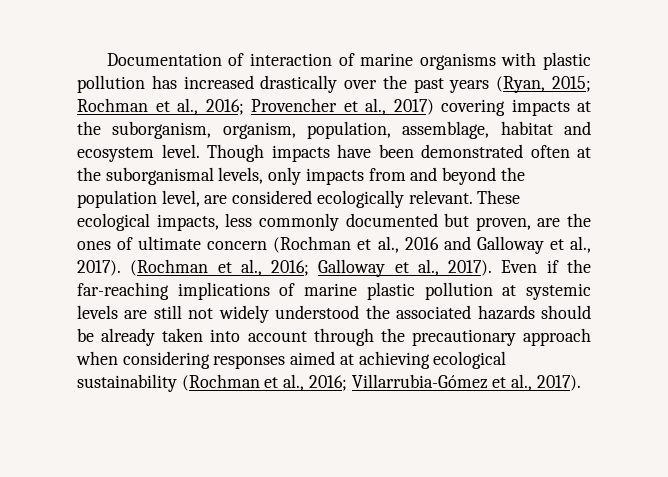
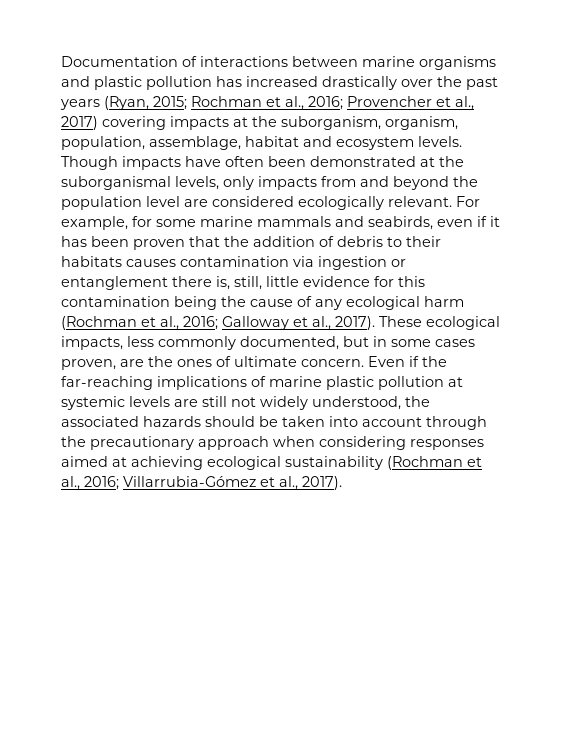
[250,53,355,66] interaction of -> [200,56,358,67] interactions between
[501,52,537,66] with -> [61,76,90,87] and
[161,144,200,158] level. -> [418,136,462,147] levels.
(371, 151) none -> [225,156,264,167] often
[530,145,570,158] often -> (416, 161) none
[161,190,200,207] level, -> [146,196,180,207] level
[477,190,521,204] [77,213,591,231] [77,236,592,254] [77,260,121,276] These ecological impacts, less commonly documented but proven, are the ones of ultimate concern (Rochman et al., 2016 and Galloway et al., 2017). -> [456,196,480,207] [61,216,500,230] [61,236,441,250] [61,256,406,270] [61,276,425,290] [61,296,464,310] For example, for some marine mammals and seabirds, even if it has been proven that the addition of debris to their habitats causes contamination via ingestion or entanglement there is, still, little evidence for this contamination being the cause of any ecological harm
(493, 268) none -> [379,316,500,330] [61,336,475,350] [61,356,364,370] These ecological impacts, less commonly documented, but in some cases proven, are the ones of ultimate concern.
[275,305,360,319] understood -> [312,396,401,410] understood,
[101,328,156,346] already -> (278, 421) none

